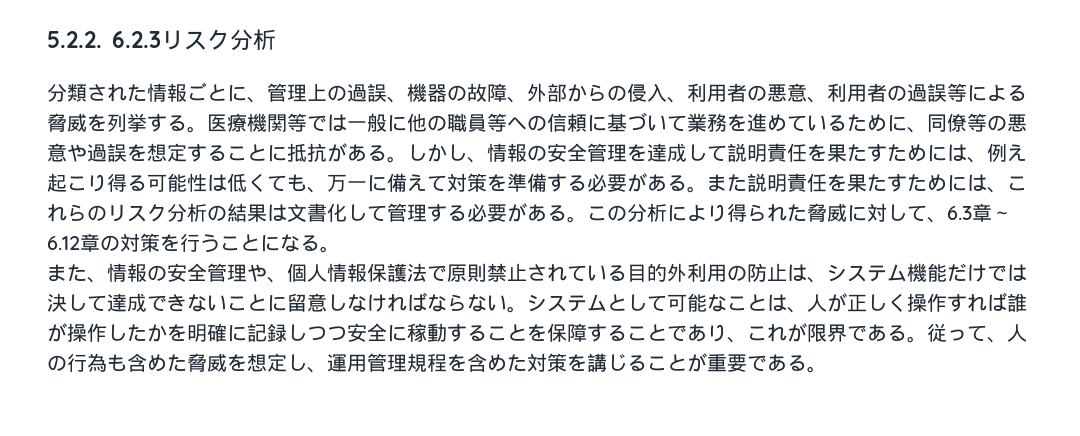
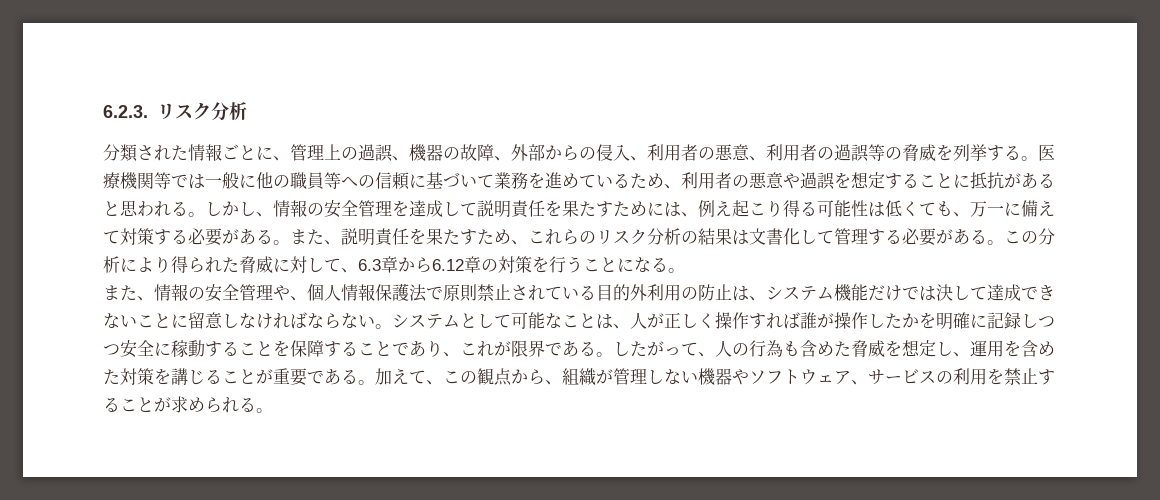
[47,31,161,48] 5.2.2. 6.2.3 -> [103,105,148,118] 6.2.3.
[967,84,1027,102] による -> [885,147,902,160] の
[887,113,987,133] に、同僚等 -> [664,172,732,189] 、利用者
(387, 153) none -> [103,200,188,217] と思われる
[487,173,547,192] を準備 -> (154, 236) none
[747,173,987,192] 説明責任を果たすためには -> [324,228,511,246] 、説明責任を果たすため
[992,211,1012,220] ～ -> [398,257,432,273] から
[927,323,947,342] 従 -> [613,341,664,357] したが
[367,353,447,372] 管理規程 -> (1004, 348) none
(827, 369) none -> [375,368,1055,386] [103,396,273,413] 加えて、この観点から、組織が管理しない機器やソフトウェア、サービスの利用を禁止することが求められる。

